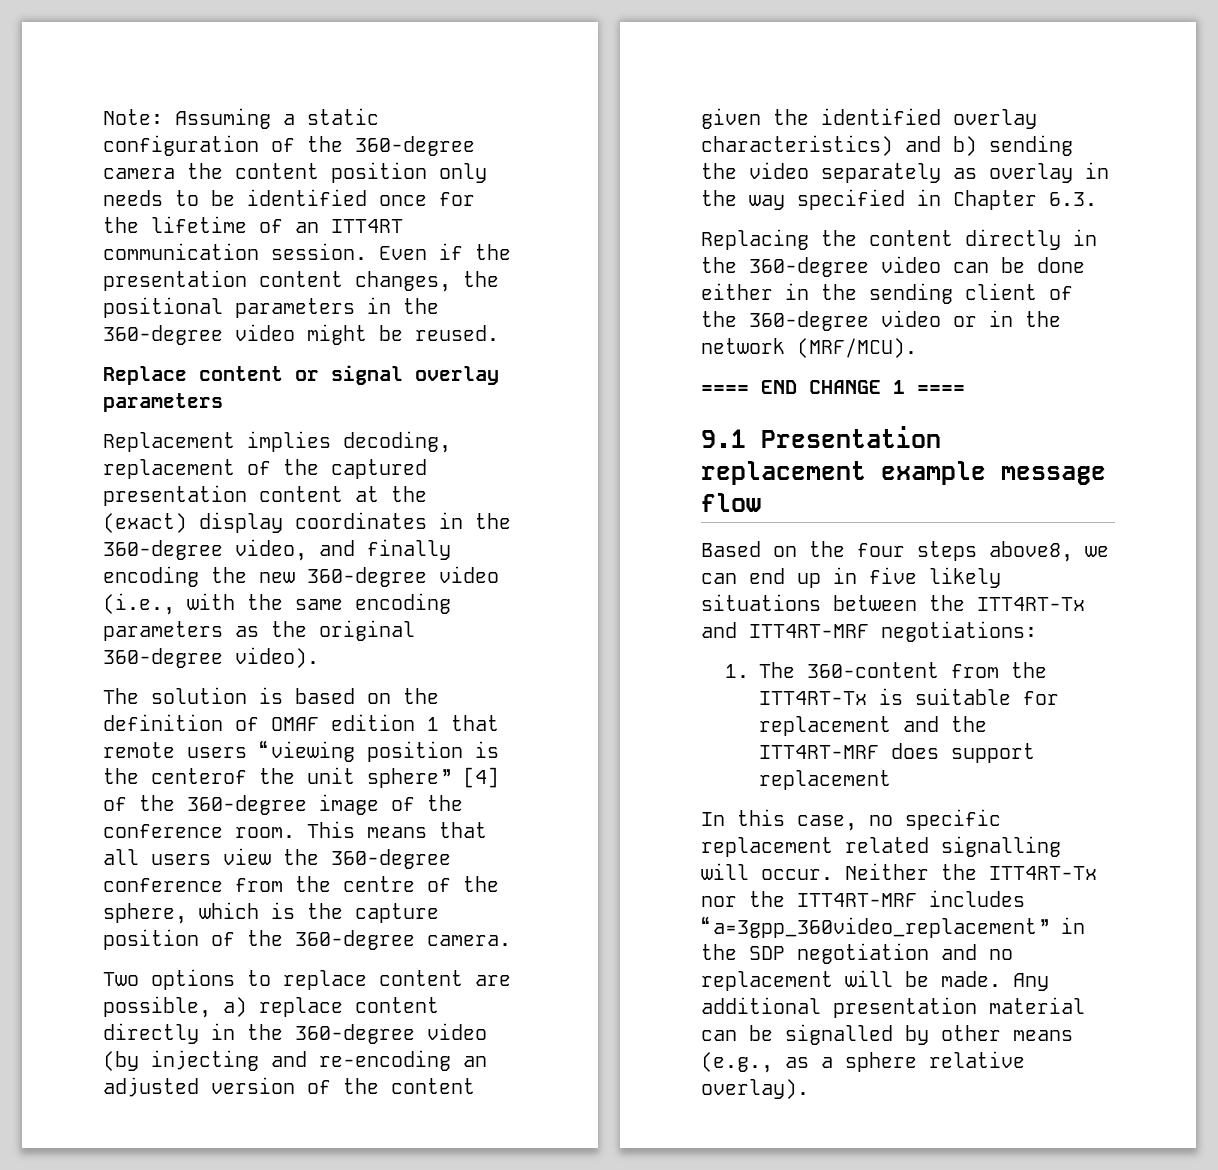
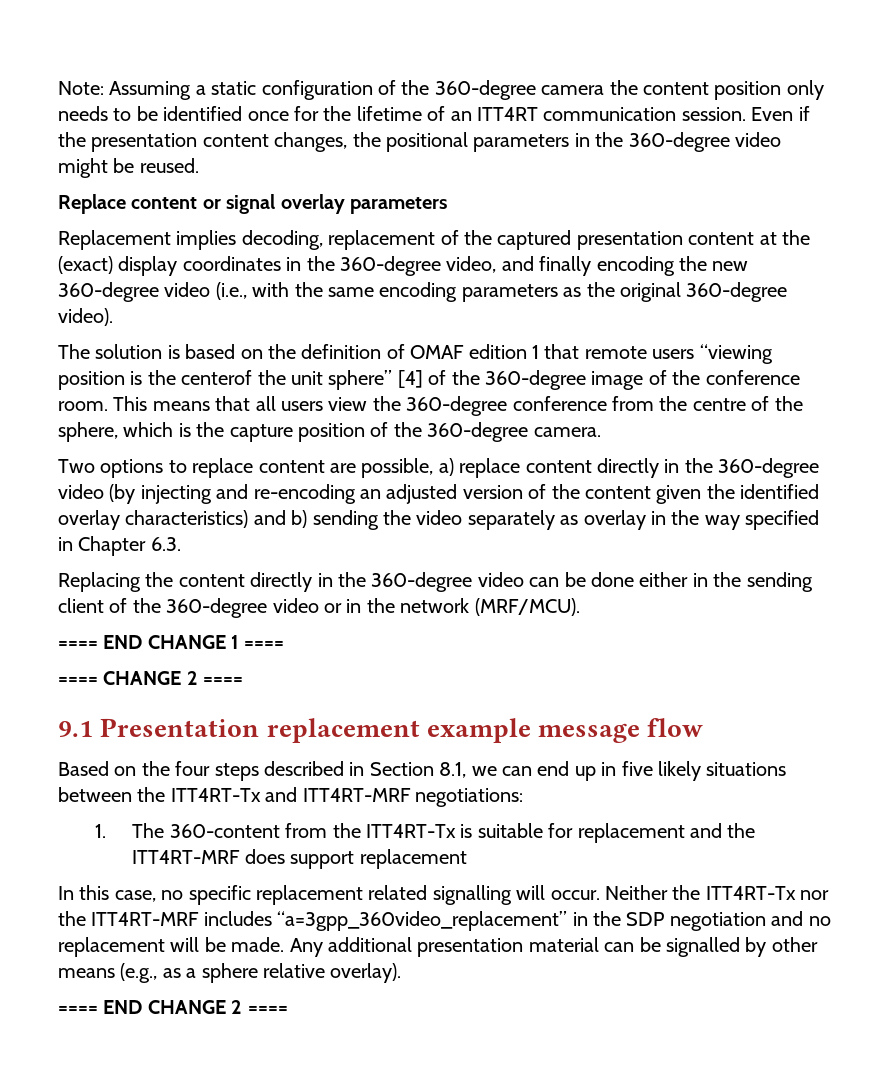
(965, 389) none -> [58,671,244,685] // ==== CHANGE 2 ====
[989,541,1073,562] above8, -> [264,761,467,778] described in Section 8.1,
(809, 1089) none -> [58,1000,288,1014] // ==== END CHANGE 2 ====

